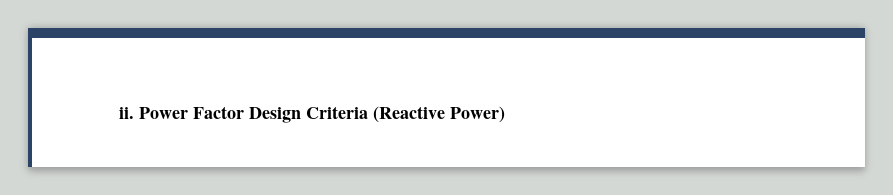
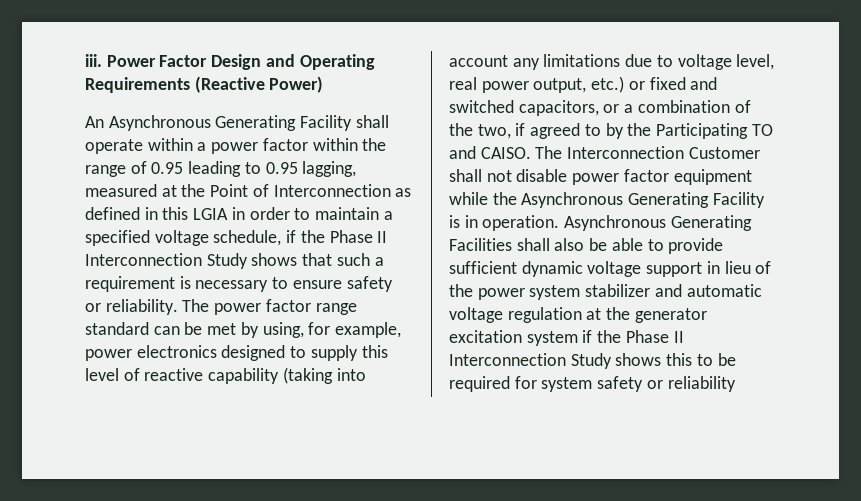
[119,107,134,119] ii. -> [85,54,102,67] iii.
[306,106,368,119] Criteria -> [265,54,375,70] [85,77,190,93] and Operating Requirements
(505, 114) none -> [85,115,389,131] [85,138,387,154] [85,161,357,177] [85,184,412,197] [85,207,393,220] [85,230,388,246] [85,253,384,269] [85,276,393,292] [85,299,357,315] [85,322,402,338] [85,345,388,361] [85,367,366,384] [449,54,775,70] [449,76,718,93] [449,100,751,116] [449,123,773,139] [449,146,760,159] [449,169,752,185] [449,192,765,208] [449,215,752,231] [449,238,724,254] [449,261,772,277] [449,284,762,300] [449,307,707,323] [449,330,684,346] [449,353,736,369] [449,376,736,392] // An Asynchronous Generating Facility shall operate within a power factor within the range of 0.95 leading to 0.95 lagging, measured at the Point of Interconnection as defined in this LGIA in order to maintain a specified voltage schedule, if the Phase II Interconnection Study shows that such a requirement is necessary to ensure safety or reliability. The power factor range standard can be met by using, for example, power electronics designed to supply this level of reactive capability (taking into account any limitations due to voltage level, real power output, etc.) or fixed and switched capacitors, or a combination of the two, if agreed to by the Participating TO and CAISO. The Interconnection Customer shall not disable power factor equipment while the Asynchronous Generating Facility is in operation. Asynchronous Generating Facilities shall also be able to provide sufficient dynamic voltage support in lieu of the power system stabilizer and automatic voltage regulation at the generator excitation system if the Phase II Interconnection Study shows this to be required for system safety or reliability

